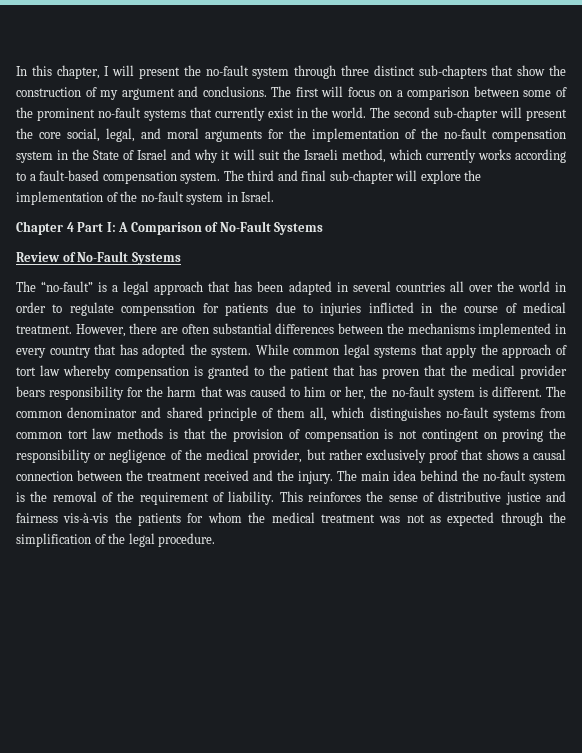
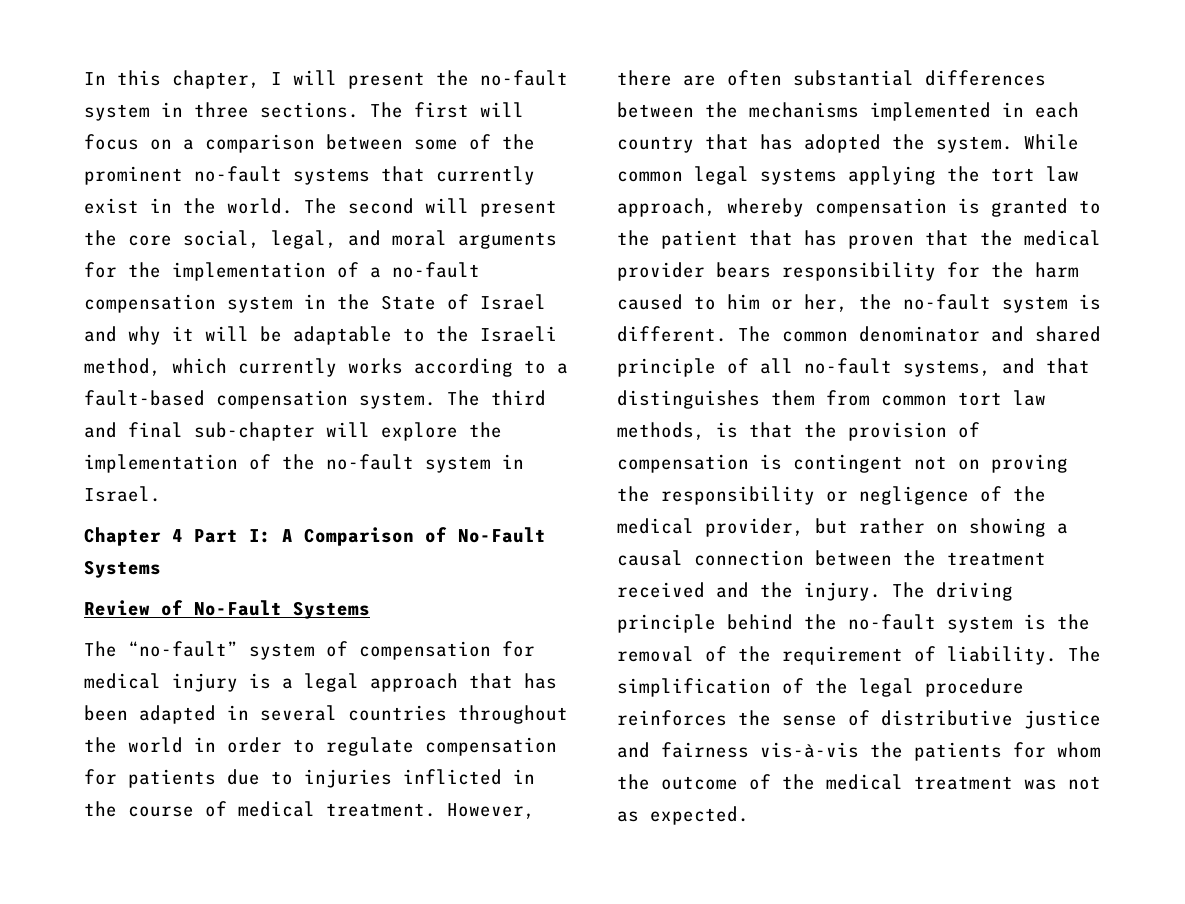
[294,65,566,79] [16,86,267,100] through three distinct sub-chapters that show the construction of my argument and conclusions. -> [161,102,359,118] in three sections.
[434,107,499,121] sub-chapter -> (414, 206) none
[421,128,438,139] the -> [370,267,381,278] a
[258,150,280,160] suit -> [260,326,425,345] be adaptable to
(94, 286) none -> [249,641,535,660] [84,673,238,692] system of compensation for medical injury
[449,281,493,292] all over -> [458,705,568,724] throughout
[16,348,46,358] every -> [1035,102,1079,118] each
[420,344,568,358] [16,365,60,376] that apply the approach of tort law -> [848,166,1079,185] [617,198,716,217] applying the tort law approach,
[200,386,246,397] that was -> (1079, 270) none
[276,407,535,421] them all, which distinguishes no-fault systems -> [760,358,1090,377] [617,390,815,409] all no-fault systems, and that distinguishes them
[117,428,164,439] methods -> [617,422,705,440] methods,
[399,429,479,442] not contingent -> [793,454,947,473] contingent not
[365,449,519,463] exclusively proof that shows -> [936,518,1046,537] on showing
[361,470,416,481] main idea -> [936,582,1013,601] [617,614,716,633] driving principle
[279,491,303,502] This -> [1068,646,1101,662] [617,678,1024,697] The simplification of the legal procedure
(266, 517) none -> [661,774,815,790] outcome of the
[447,512,566,526] [16,533,216,547] expected through the simplification of the legal procedure. -> [650,806,749,825] expected.

